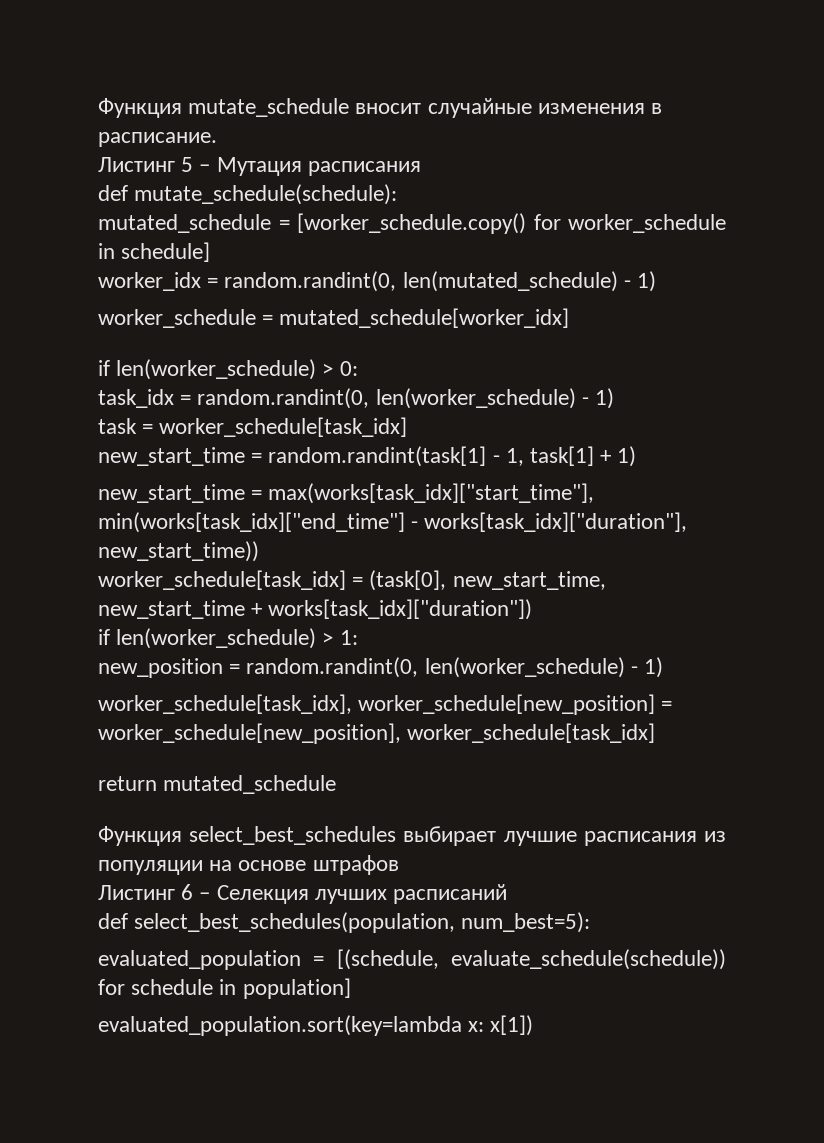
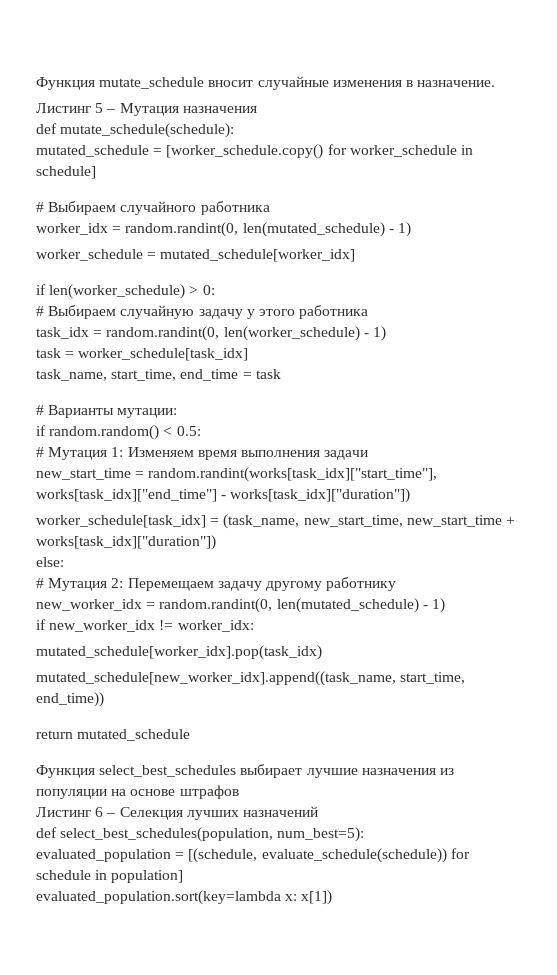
[98,132,217,147] расписание. -> [417,80,496,87] назначение.
[307,161,421,176] расписания -> [182,106,257,113] назначения
(211, 252) none -> [36,201,270,215] // # Выбираем случайного работника
(358, 368) none -> [36,305,369,319] // # Выбираем случайную задачу у этого работника
[98,446,637,467] [98,483,595,504] [98,512,688,533] [98,541,259,562] new_start_time = random.randint(task[1] - 1, task[1] + 1) // new_start_time = max(works[task_idx]["start_time"], min(works[task_idx]["end_time"] - works[task_idx]["duration"], new_start_time)) -> [36,369,281,381] [36,405,178,418] [36,425,201,440] [36,447,369,460] [36,467,438,482] [36,488,411,503] task_name, start_time, end_time = task // # Варианты мутации: // if random.random() < 0.5: // # Мутация 1: Изменяем время выполнения задачи // new_start_time = random.randint(works[task_idx]["start_time"], works[task_idx]["end_time"] - works[task_idx]["duration"])
[369,570,447,591] (task[0], -> [223,514,300,529] (task_name,
[98,628,358,649] [98,657,664,678] [98,694,673,715] [98,723,656,744] if len(worker_schedule) > 1: // new_position = random.randint(0, len(worker_schedule) - 1) // worker_schedule[task_idx], worker_schedule[new_position] = worker_schedule[new_position], worker_schedule[task_idx] -> [36,557,64,567] [36,577,397,591] [36,598,445,613] [36,619,254,632] [36,645,322,660] [36,671,466,686] [36,692,104,707] else: // # Мутация 2: Перемещаем задачу другому работнику // new_worker_idx = random.randint(0, len(mutated_schedule) - 1) // if new_worker_idx != worker_idx: // mutated_schedule[worker_idx].pop(task_idx) // mutated_schedule[new_worker_idx].append((task_name, start_time, end_time))
[583,831,697,846] расписания -> [361,768,436,775] назначения
[393,884,508,904] расписаний -> [242,806,318,817] назначений

